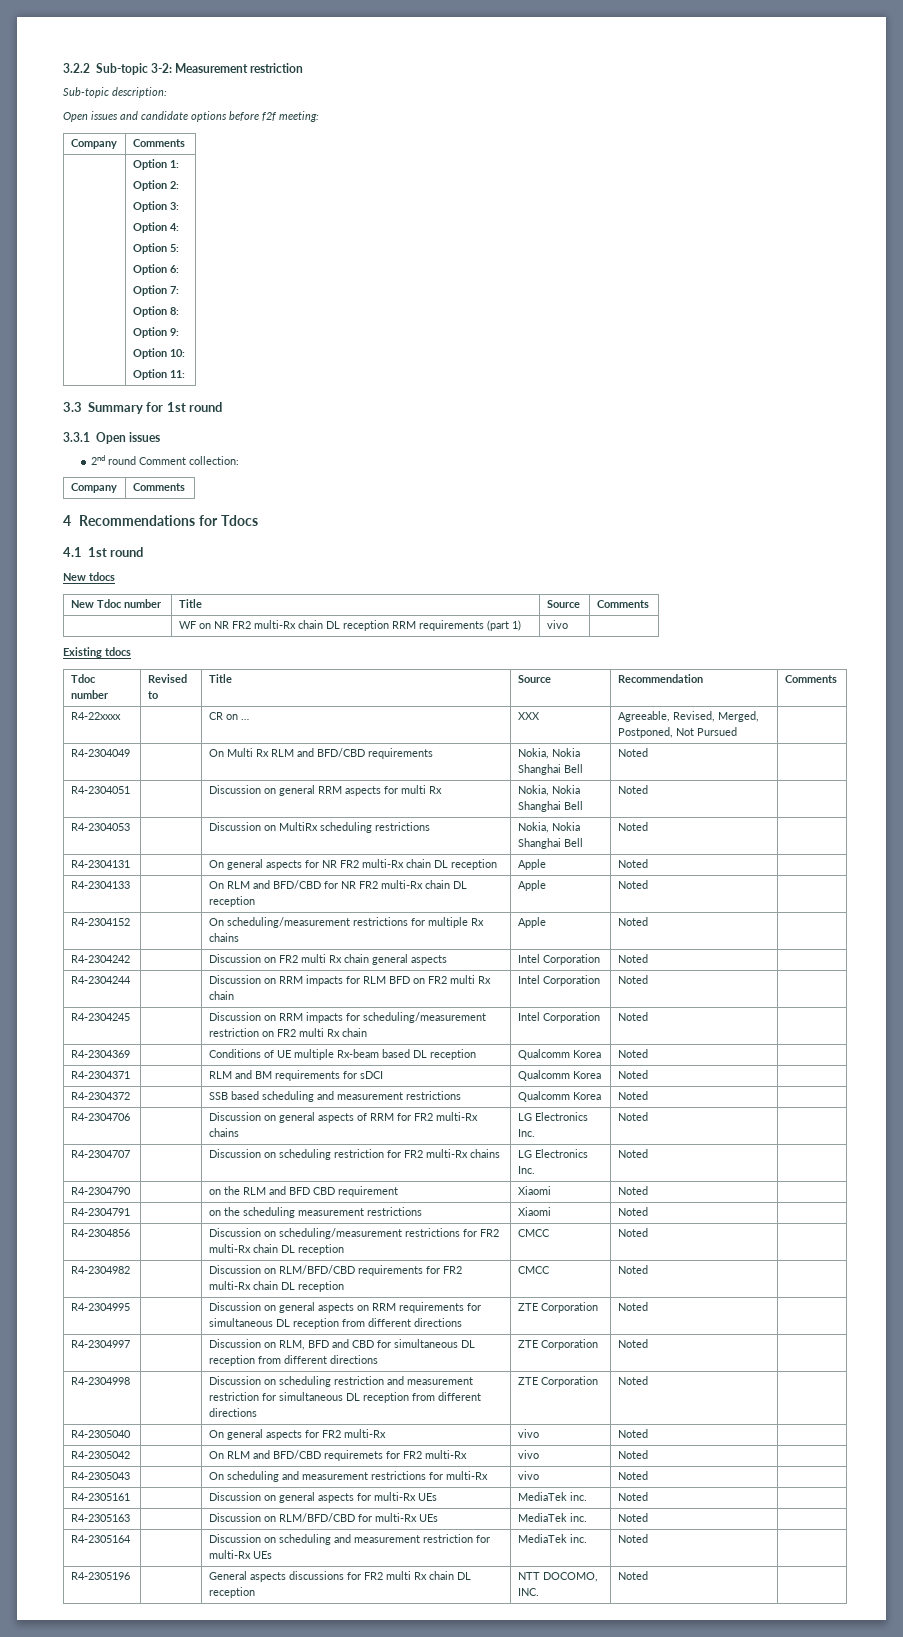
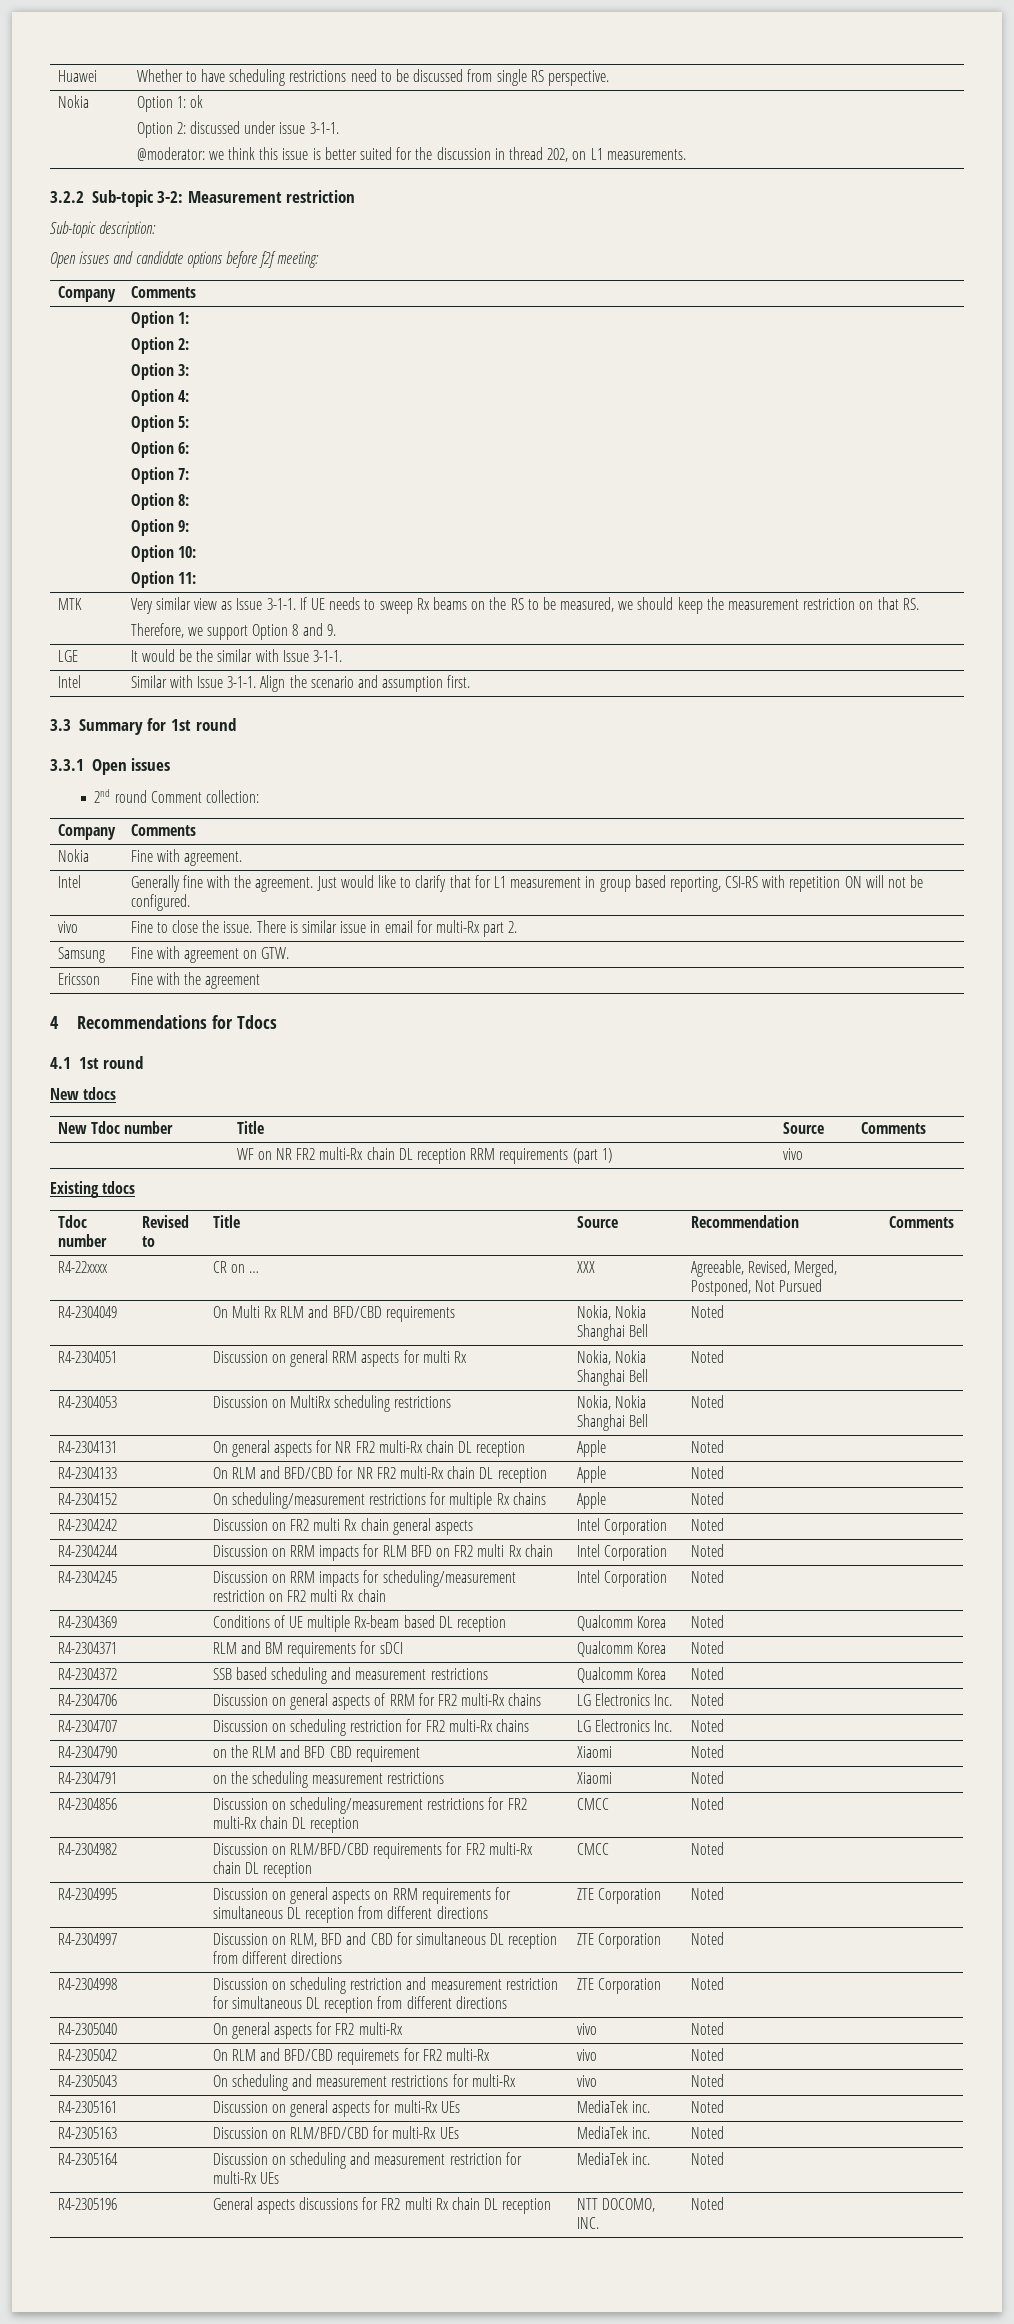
(63, 68) none -> [57,70,97,82] [136,69,609,86] [57,95,89,108] [136,95,204,112] [136,121,339,138] [136,147,686,162] Huawei | Whether to have scheduling restrictions need to be discussed from single RS perspective. // Nokia | Option 1: ok // Option 2: discussed under issue 3-1-1. // @moderator: we think this issue is better suited for the discussion in thread 202, on L1 measurements. //
(185, 374) none -> [57,598,82,610] [130,597,919,614] [130,623,336,640] [57,650,78,662] [130,649,343,662] [57,675,81,688] [130,675,471,692] // MTK | Very similar view as Issue 3-1-1. If UE needs to sweep Rx beams on the RS to be measured, we should keep the measurement restriction on that RS. // Therefore, we support Option 8 and 9. // LGE | It would be the similar with Issue 3-1-1. // Intel | Similar with Issue 3-1-1. Align the scenario and assumption first.
(185, 487) none -> [57,849,89,862] [130,849,243,866] [57,875,81,888] [130,875,924,892] [130,894,190,911] [57,921,78,933] [130,920,518,937] [57,947,105,963] [130,946,290,963] [57,973,100,985] [130,972,261,989] // Nokia | Fine with agreement. // Intel | Generally fine with the agreement. Just would like to clarify that for L1 measurement in group based reporting, CSI-RS with repetition ON will not be configured. // vivo | Fine to close the issue. There is similar issue in email for multi-Rx part 2. // Samsung | Fine with agreement on GTW. // Ericsson | Fine with the agreement

